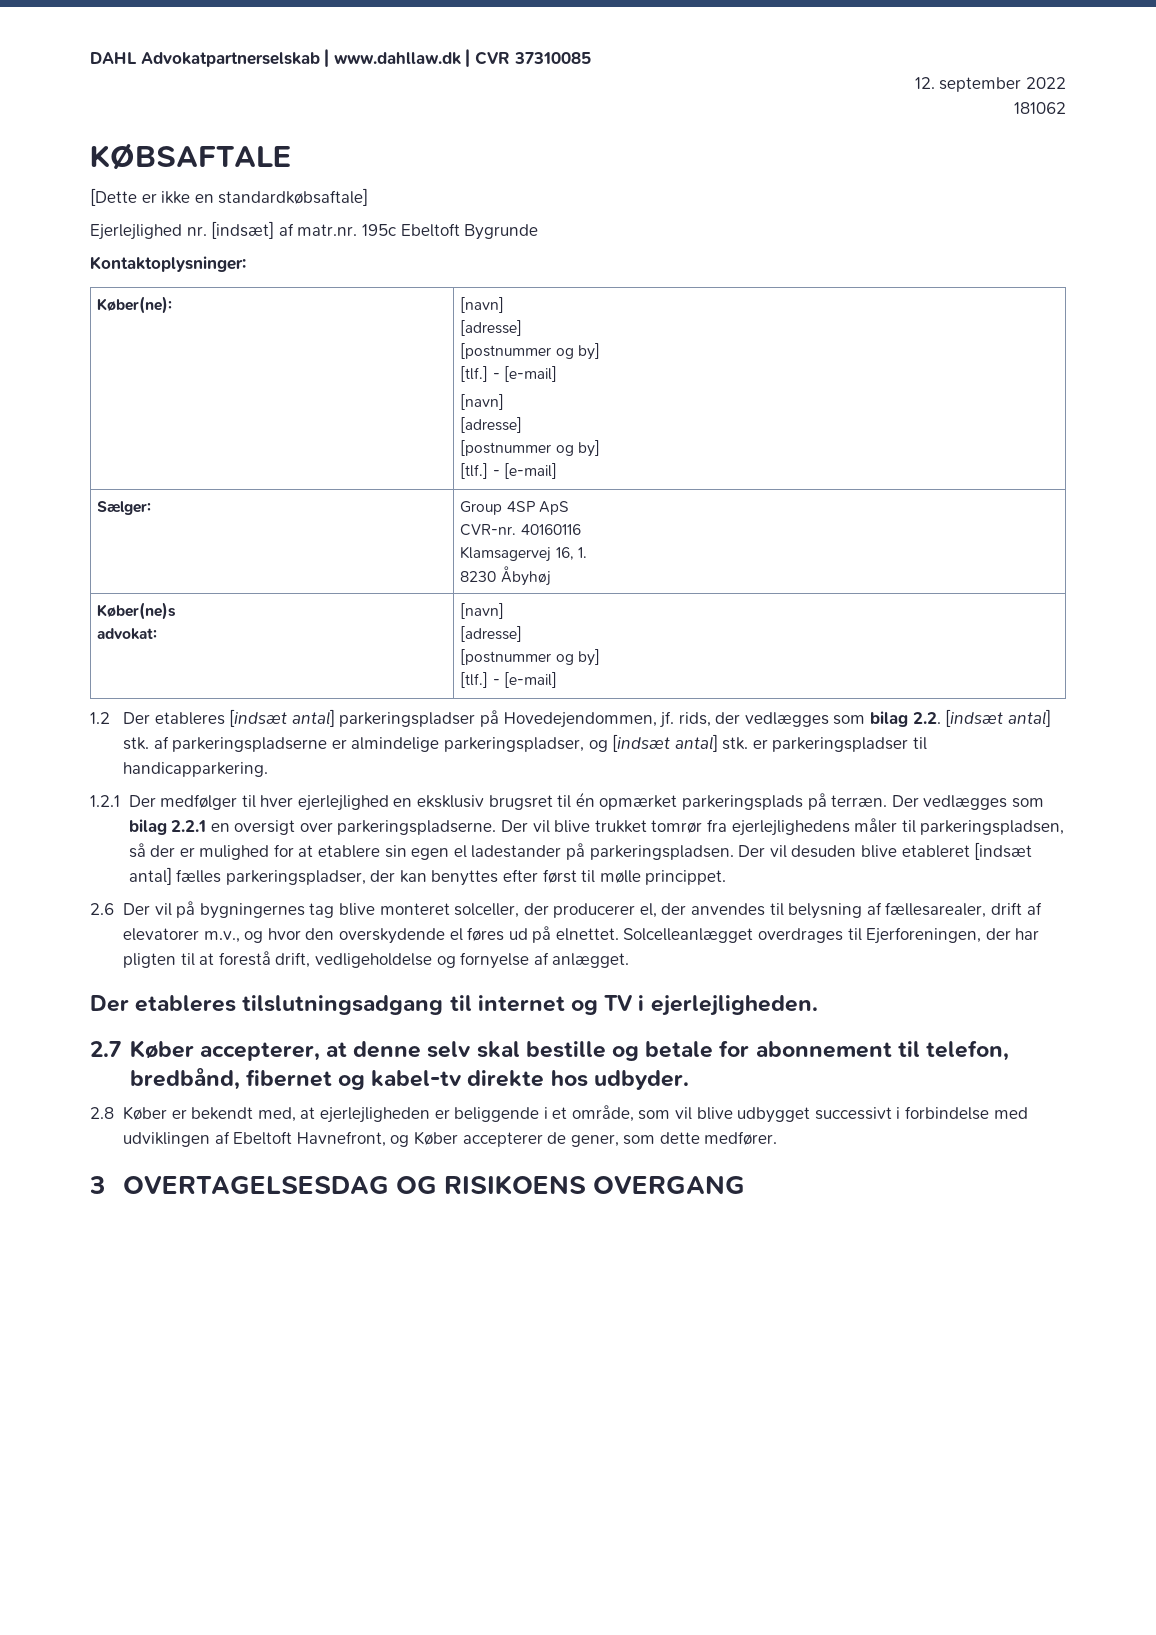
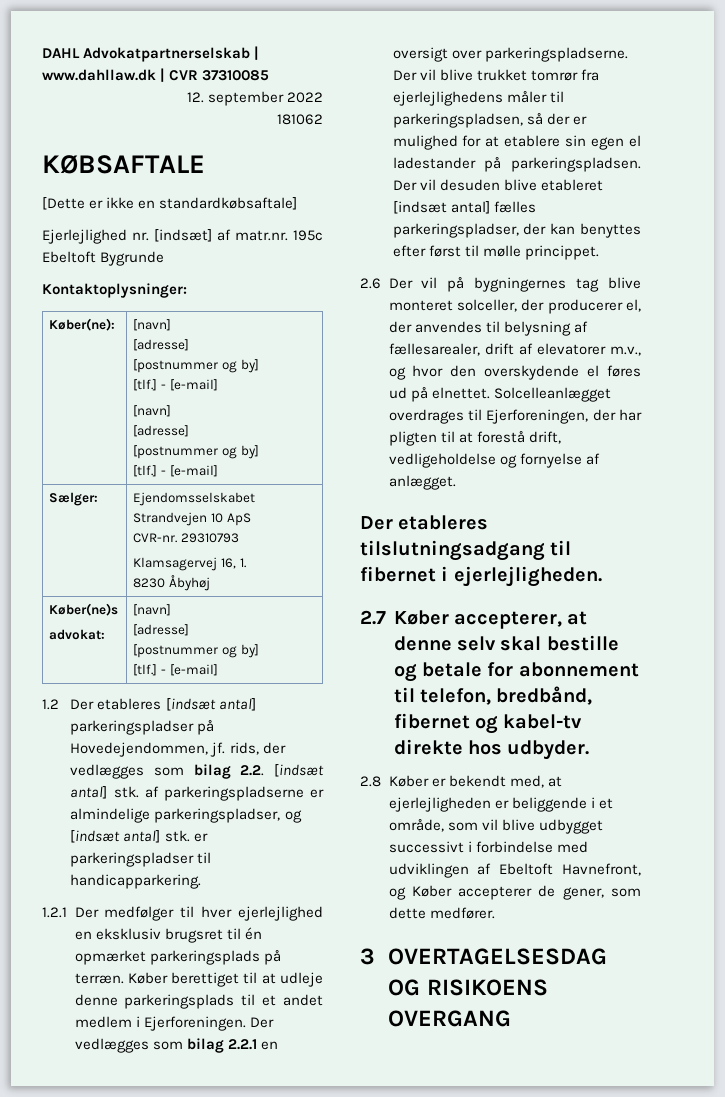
[460,501,535,515] Group 4SP -> [133,492,256,506] [133,512,224,526] Ejendomsselskabet Strandvejen 10
[520,524,581,535] 40160116 -> [181,533,240,543] 29310793
(888, 801) none -> [127,972,323,987] [74,994,323,1009] [74,1016,246,1031] Køber berettiget til at udleje denne parkeringsplads til et andet medlem i Ejerforeningen.
[477,995,634,1015] internet og TV -> [360,566,436,582] fibernet

